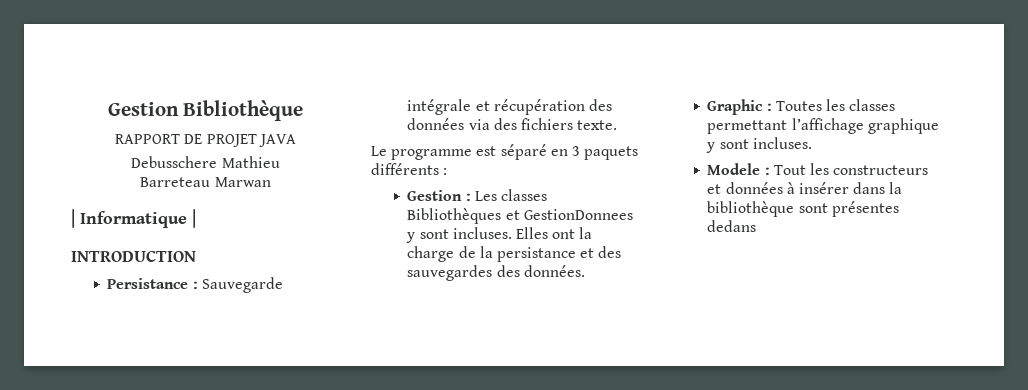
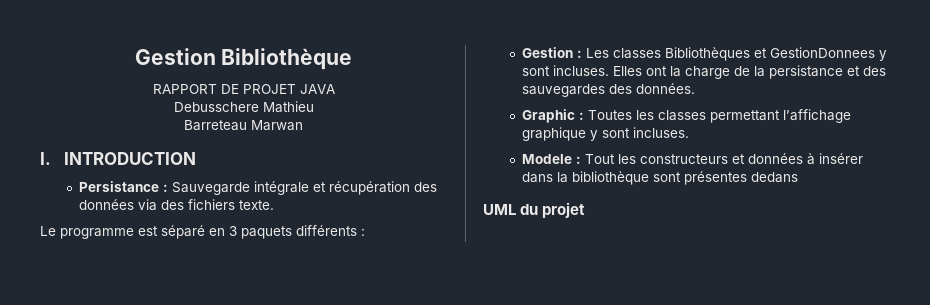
[71,209,196,228] | Informatique | // -> [40,152,51,165] I.
(757, 226) none -> [483,202,586,218] // UML du projet

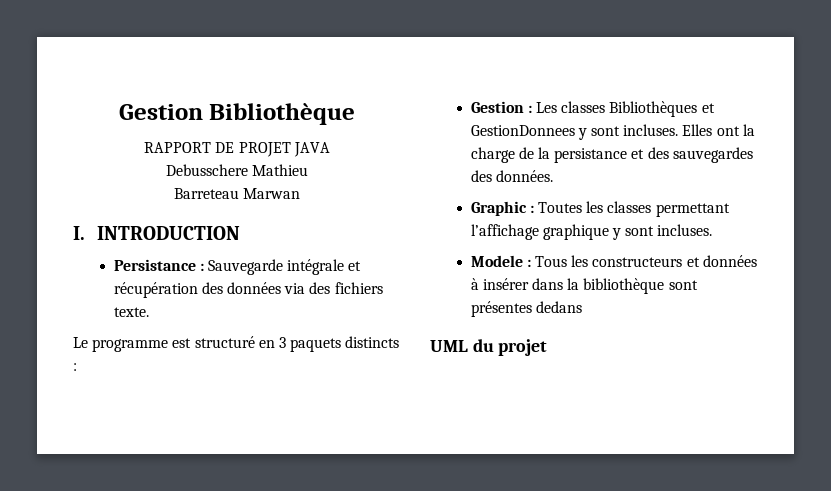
[161,225,205,239] séparé -> [194,336,255,348] structuré
[296,225,357,236] différents -> [345,336,400,348] distincts
[585,154,616,164] Tout -> [535,256,568,267] Tous

